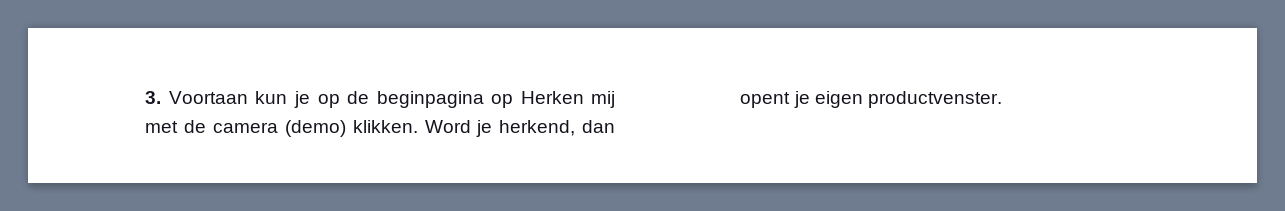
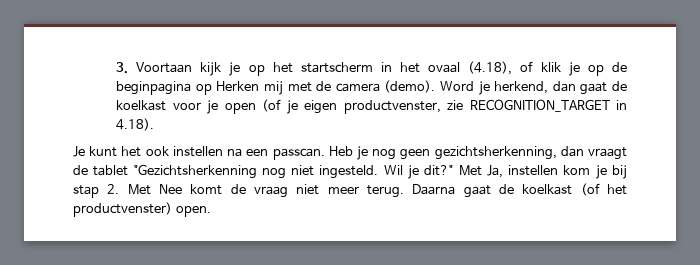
[255,91,288,104] kun -> [200,61,561,76] kijk je op het startscherm in het ovaal (4.18), of klik
[284,120,418,137] (demo) klikken. -> [384,80,436,93] (demo).
[740,91,1002,108] opent je eigen productvenster. -> [580,81,627,95] [116,99,627,114] [116,118,155,131] [73,146,628,160] [73,164,627,179] [73,183,627,198] [73,202,211,217] gaat de koelkast voor je open (of je eigen productvenster, zie RECOGNITION_TARGET in 4.18). // Je kunt het ook instellen na een passcan. Heb je nog geen gezichtsherkenning, dan vraagt de tablet "Gezichtsherkenning nog niet ingesteld. Wil je dit?" Met Ja, instellen kom je bij stap 2. Met Nee komt de vraag niet meer terug. Daarna gaat de koelkast (of het productvenster) open.

